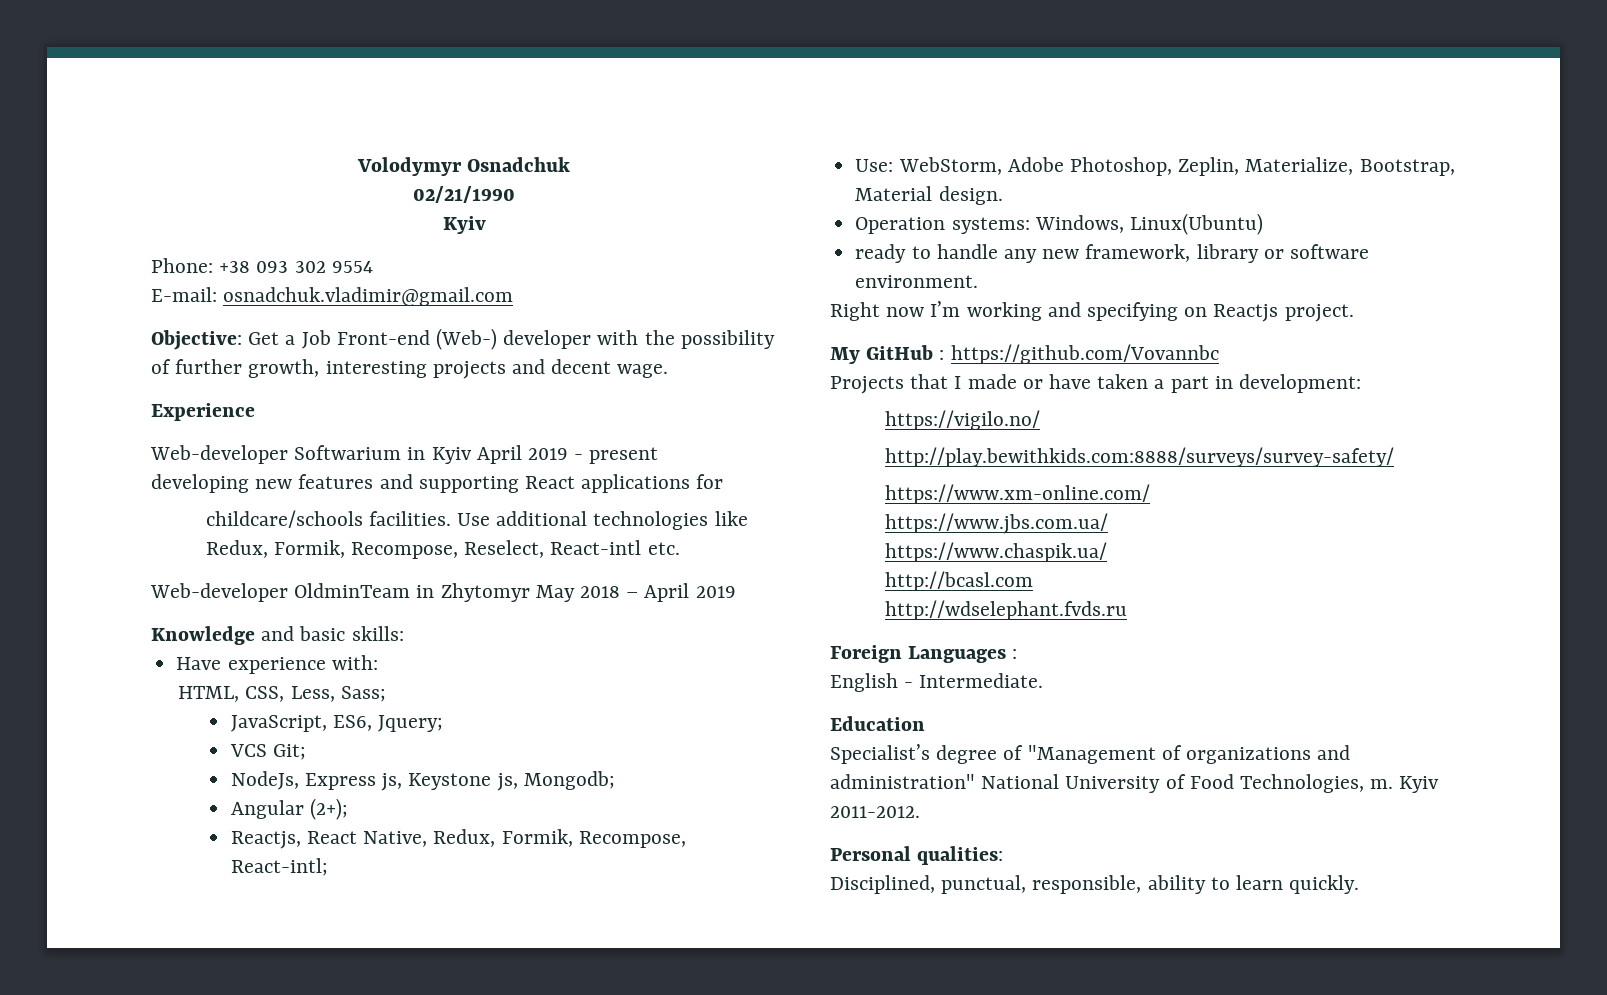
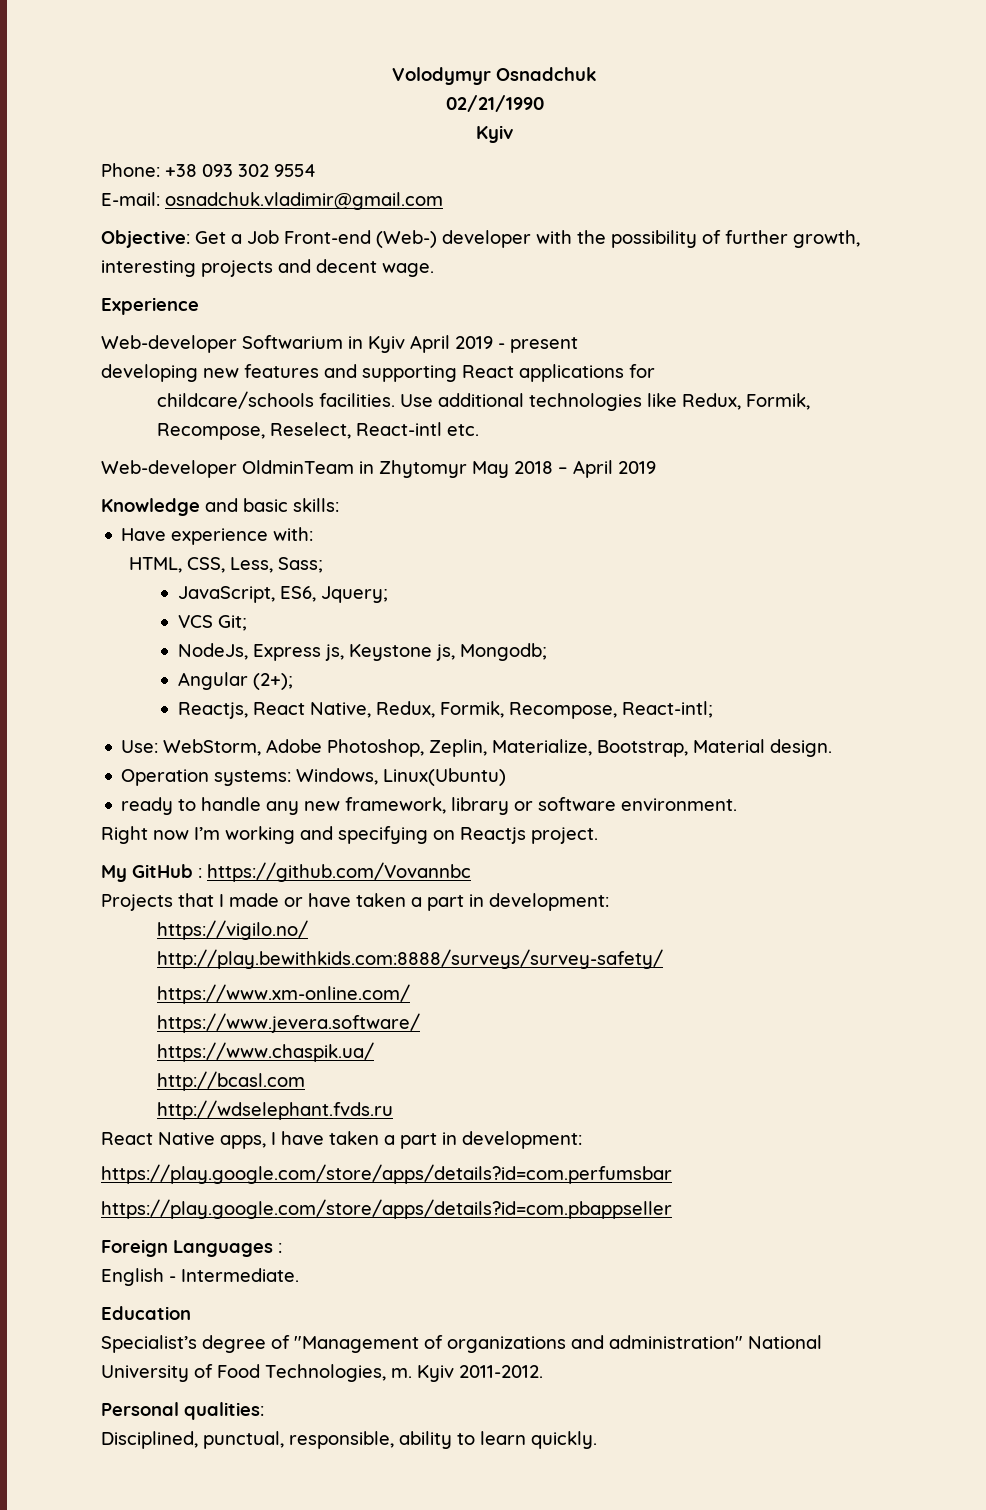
[884,513,1108,534] https://www.jbs.com.ua/ -> [157,1013,421,1033] https://www.jevera.software/
(1127, 610) none -> [101,1131,582,1149] [101,1164,672,1184] [101,1199,672,1219] // React Native apps, I have taken a part in development: // https://play.google.com/store/apps/details?id=com.perfumsbar // https://play.google.com/store/apps/details?id=com.pbappseller

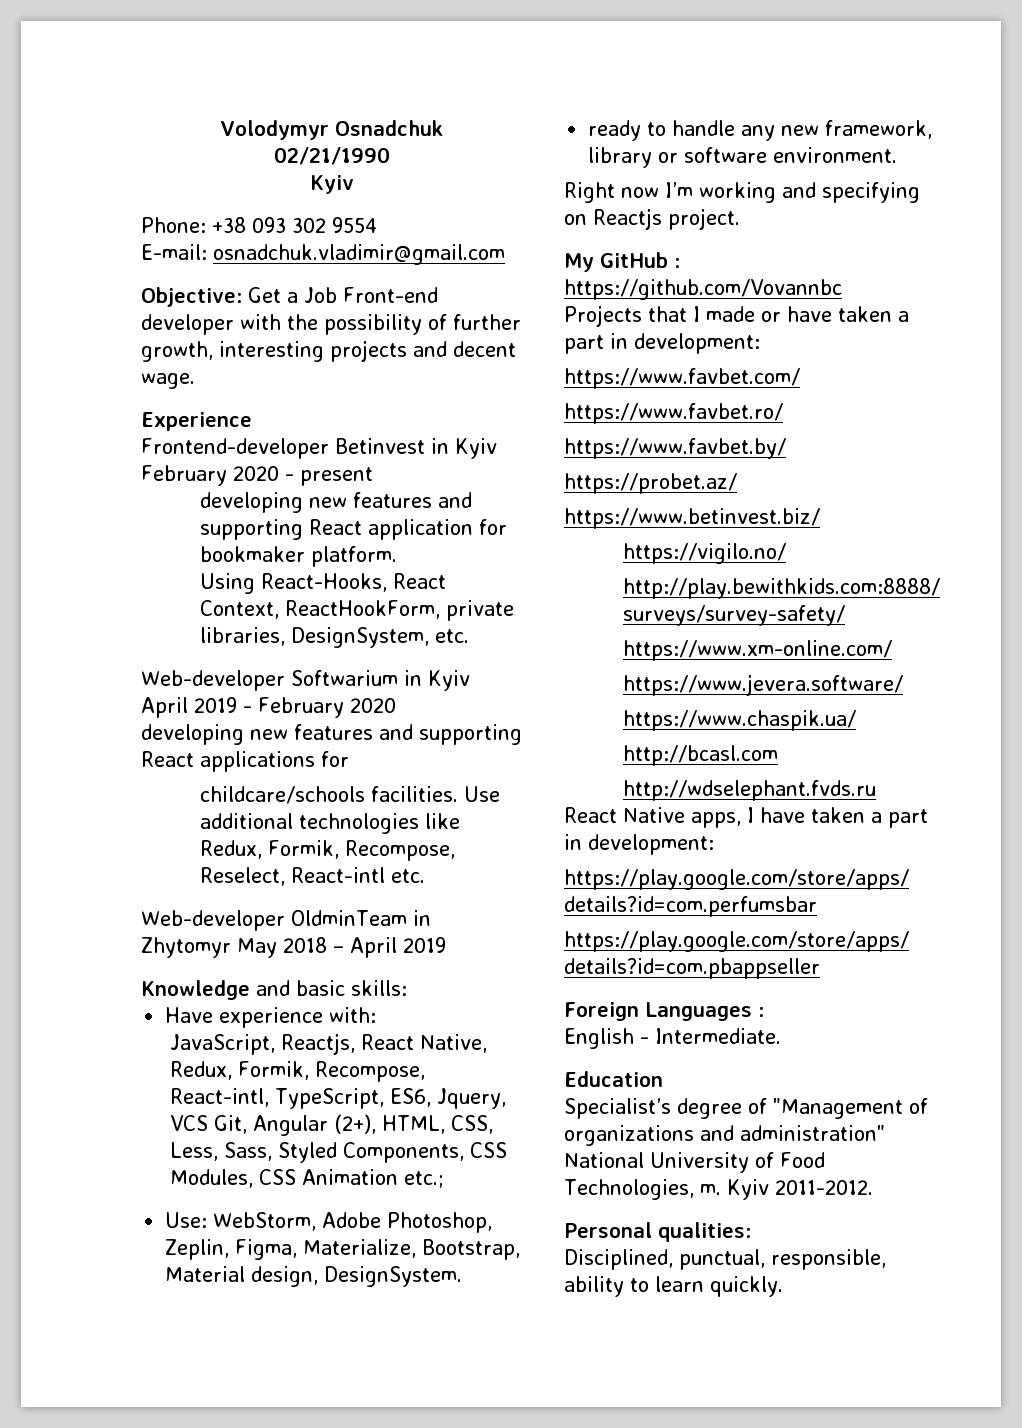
[376,230,437,248] (Web-) -> (438, 295) none
(199, 306) none -> [141,438,497,459] [141,465,373,486] [199,492,472,513] [199,519,507,540] [199,546,397,567] [199,573,446,594] [199,600,514,621] [199,627,469,648] // Frontend-developer Betinvest in Kyiv February 2020 - present // developing new features and supporting React application for bookmaker platform. // Using React-Hooks, React Context, ReactHookForm, private libraries, DesignSystem, etc.
[510,337,578,353] present -> [258,697,396,718] February 2020
[129,557,324,573] [177,586,388,603] [177,615,247,631] [177,643,547,661] [177,672,293,690] HTML, CSS, Less, Sass; // JavaScript, ES6, Jquery; // VCS Git; // NodeJs, Express js, Keystone js, Mongodb; // Angular (2+); // -> [170,1034,276,1055] JavaScript,
[621,701,713,718] React-intl; -> [170,1088,507,1109] [170,1114,494,1136] [170,1142,508,1163] [170,1169,445,1188] React-intl, TypeScript, ES6, Jquery, VCS Git, Angular (2+), HTML, CSS, Less, Sass, Styled Components, CSS Modules, CSS Animation etc.;
(488, 748) none -> [235,1239,298,1260] Figma,
[770,739,833,757] [121,768,507,786] design. // Operation systems: Windows, Linux(Ubuntu) -> [251,1266,463,1287] design, DesignSystem.
(609, 902) none -> [564,368,800,389] [564,403,783,424] [564,438,786,459] [564,473,737,494] [564,508,820,529] // https://www.favbet.com/ // https://www.favbet.ro/ // https://www.favbet.by/ // https://probet.az/ // https://www.betinvest.biz/

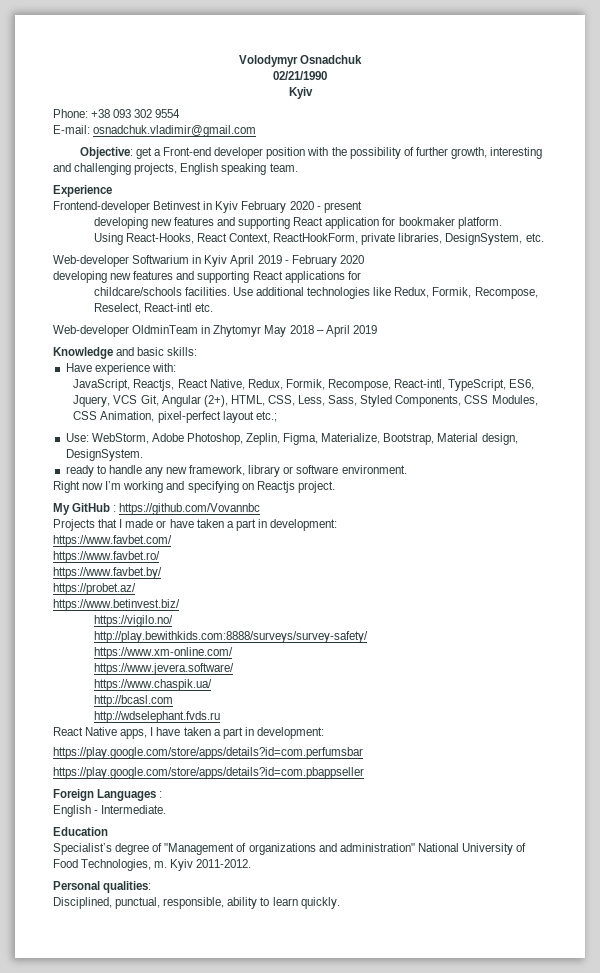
[248,287,337,303] Get a Job -> [135,147,162,159] get a
(234, 324) none -> [266,147,306,159] position
[330,340,516,362] [141,373,195,389] projects and decent wage. -> [53,163,298,175] and challenging projects, English speaking team.
[302,1169,399,1185] Animation -> [100,411,254,423] Animation, pixel-perfect layout

